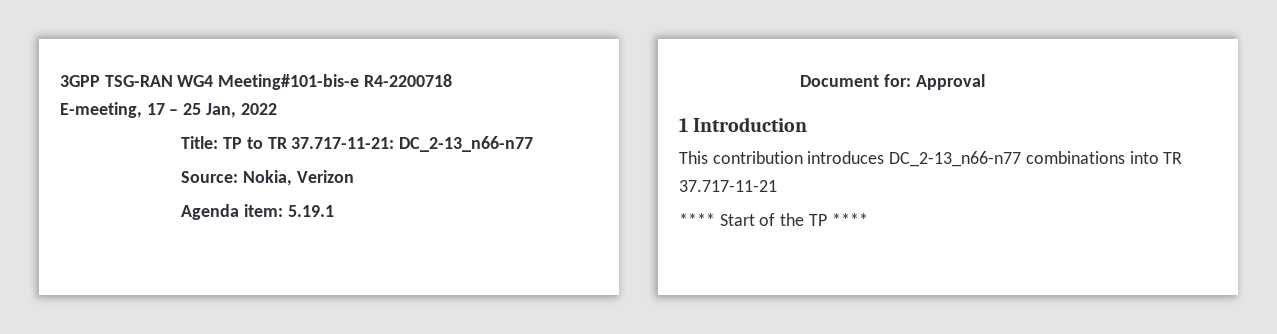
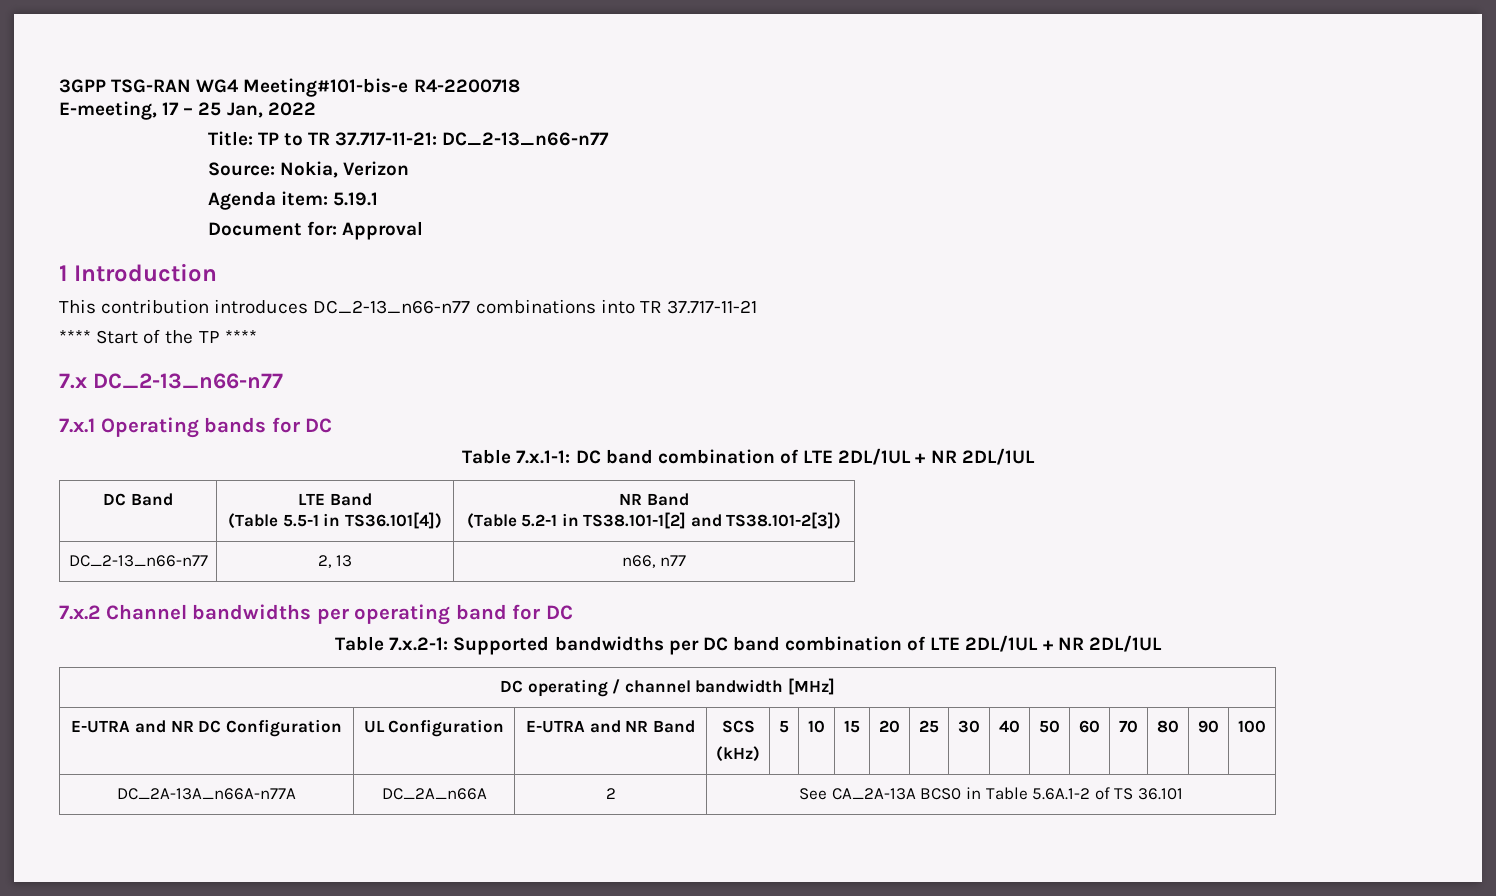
(868, 219) none -> [59,373,283,389] [59,417,333,438] [462,448,1035,465] [103,493,173,506] [298,493,372,506] [228,512,442,529] [619,493,689,506] [466,512,842,529] [68,555,208,567] [317,555,353,568] [621,555,687,568] [59,604,573,625] [335,635,1162,655] [500,678,835,697] [71,719,342,737] [363,719,505,737] [526,720,695,733] [721,720,755,733] [716,746,760,762] [779,720,789,733] [808,720,825,733] [844,720,860,733] [879,720,900,733] [919,720,939,733] [958,720,980,733] [999,720,1020,733] [1039,720,1060,733] [1079,720,1100,733] [1119,720,1138,733] [1157,720,1179,733] [1198,720,1219,733] [1238,720,1266,733] [117,788,296,800] [381,788,487,800] [605,788,616,799] [799,787,1183,800] // 7.x DC_2-13_n66-n77 // 7.x.1 Operating bands for DC // Table 7.x.1-1: DC band combination of LTE 2DL/1UL + NR 2DL/1UL // DC Band | LTE Band // (Table 5.5-1 in TS36.101[4]) | NR Band // (Table 5.2-1 in TS38.101-1[2] and TS38.101-2[3]) // DC_2-13_n66-n77 | 2, 13 | n66, n77 // 7.x.2 Channel bandwidths per operating band for DC // Table 7.x.2-1: Supported bandwidths per DC band combination of LTE 2DL/1UL + NR 2DL/1UL // DC operating / channel bandwidth [MHz] // E-UTRA and NR DC Configuration | UL Configuration | E-UTRA and NR Band | SCS // (kHz) | 5 | 10 | 15 | 20 | 25 | 30 | 40 | 50 | 60 | 70 | 80 | 90 | 100 // DC_2A-13A_n66A-n77A | DC_2A_n66A | 2 | See CA_2A-13A BCS0 in Table 5.6A.1-2 of TS 36.101

